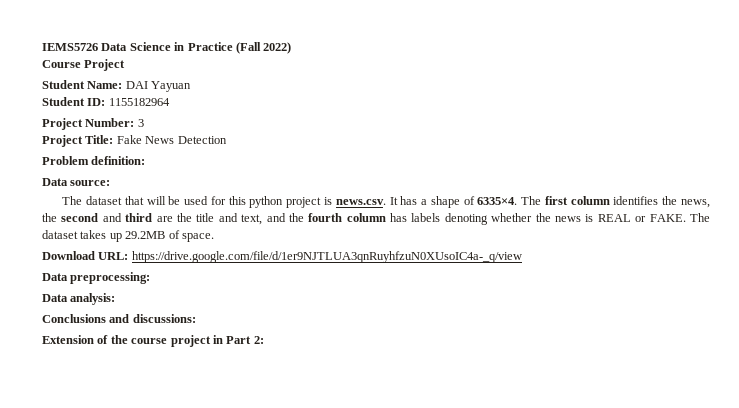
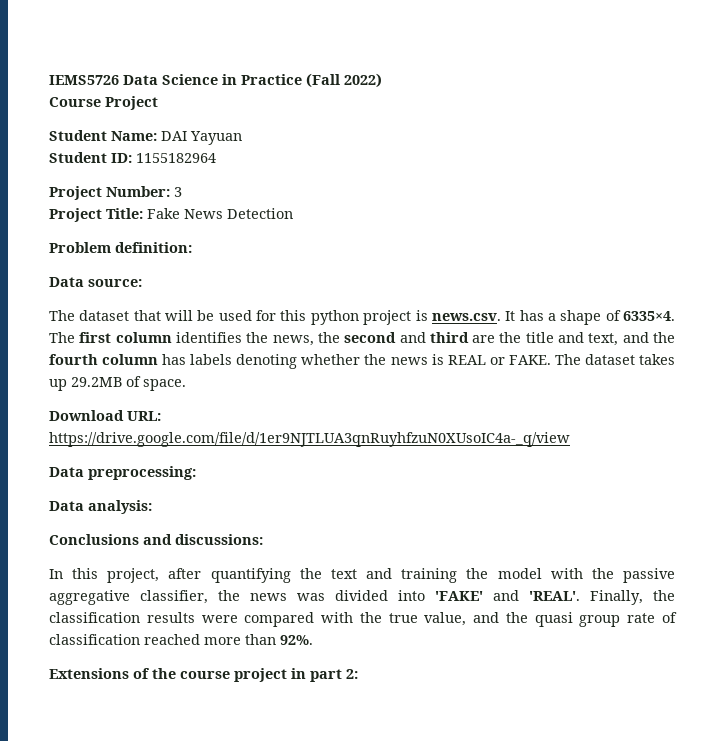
[42,335,94,344] Extension -> [49,568,675,583] [49,590,675,605] [49,612,677,627] [49,634,313,645] [49,668,129,679] In this project, after quantifying the text and training the model with the passive aggregative classifier, the news was divided into 'FAKE' and 'REAL'. Finally, the classification results were compared with the true value, and the quasi group rate of classification reached more than 92%. // Extensions
[226,336,252,344] Part -> [310,669,342,682] part

